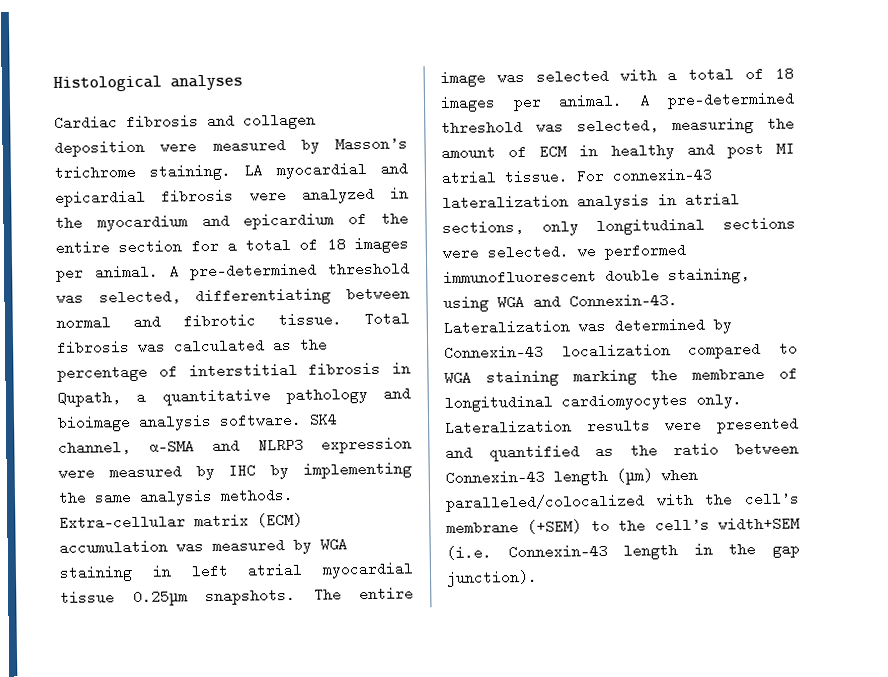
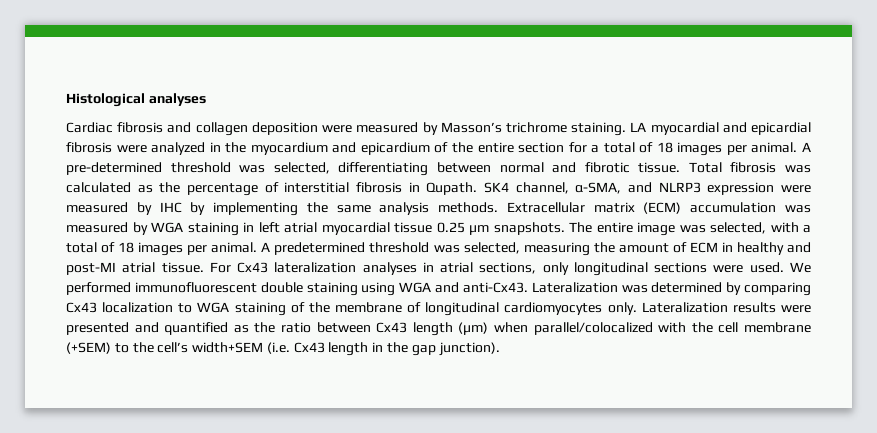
[57,386,411,407] [57,412,302,432] Qupath, a quantitative pathology and bioimage analysis software. -> [426,182,478,195] Qupath.
[148,439,195,454] α-SMA -> [575,182,622,194] α-SMA,
[59,514,186,530] Extra-cellular -> [506,202,585,213] Extracellular
[132,589,188,606] 0.25µm -> [436,222,489,235] 0.25 µm
[535,68,609,84] selected -> [710,222,766,234] selected,
[667,91,795,110] pre-determined -> [274,242,366,255] predetermined
[726,141,795,159] post MI -> [66,262,116,275] post-MI
[612,167,713,183] [442,193,650,211] connexin-43 lateralization analysis -> [237,262,417,275] Cx43 lateralization analyses
[487,244,596,260] selected. we -> [749,262,811,273] used. We
[668,267,750,285] staining, -> [306,282,358,296] staining
[569,293,678,309] Connexin-43. -> [462,282,528,293] anti-Cx43.
[444,341,762,360] Connexin-43 localization compared -> [744,282,811,296] [66,302,174,313] comparing Cx43 localization
[572,368,637,386] marking -> [290,302,305,313] of
[445,469,545,485] Connexin-43 -> [376,322,408,333] Cx43
[446,493,645,512] paralleled/colocalized -> [533,322,653,335] parallel/colocalized
[744,491,800,507] cell’s -> [718,322,739,333] cell
[507,543,608,560] Connexin-43 -> [293,342,325,353] Cx43

